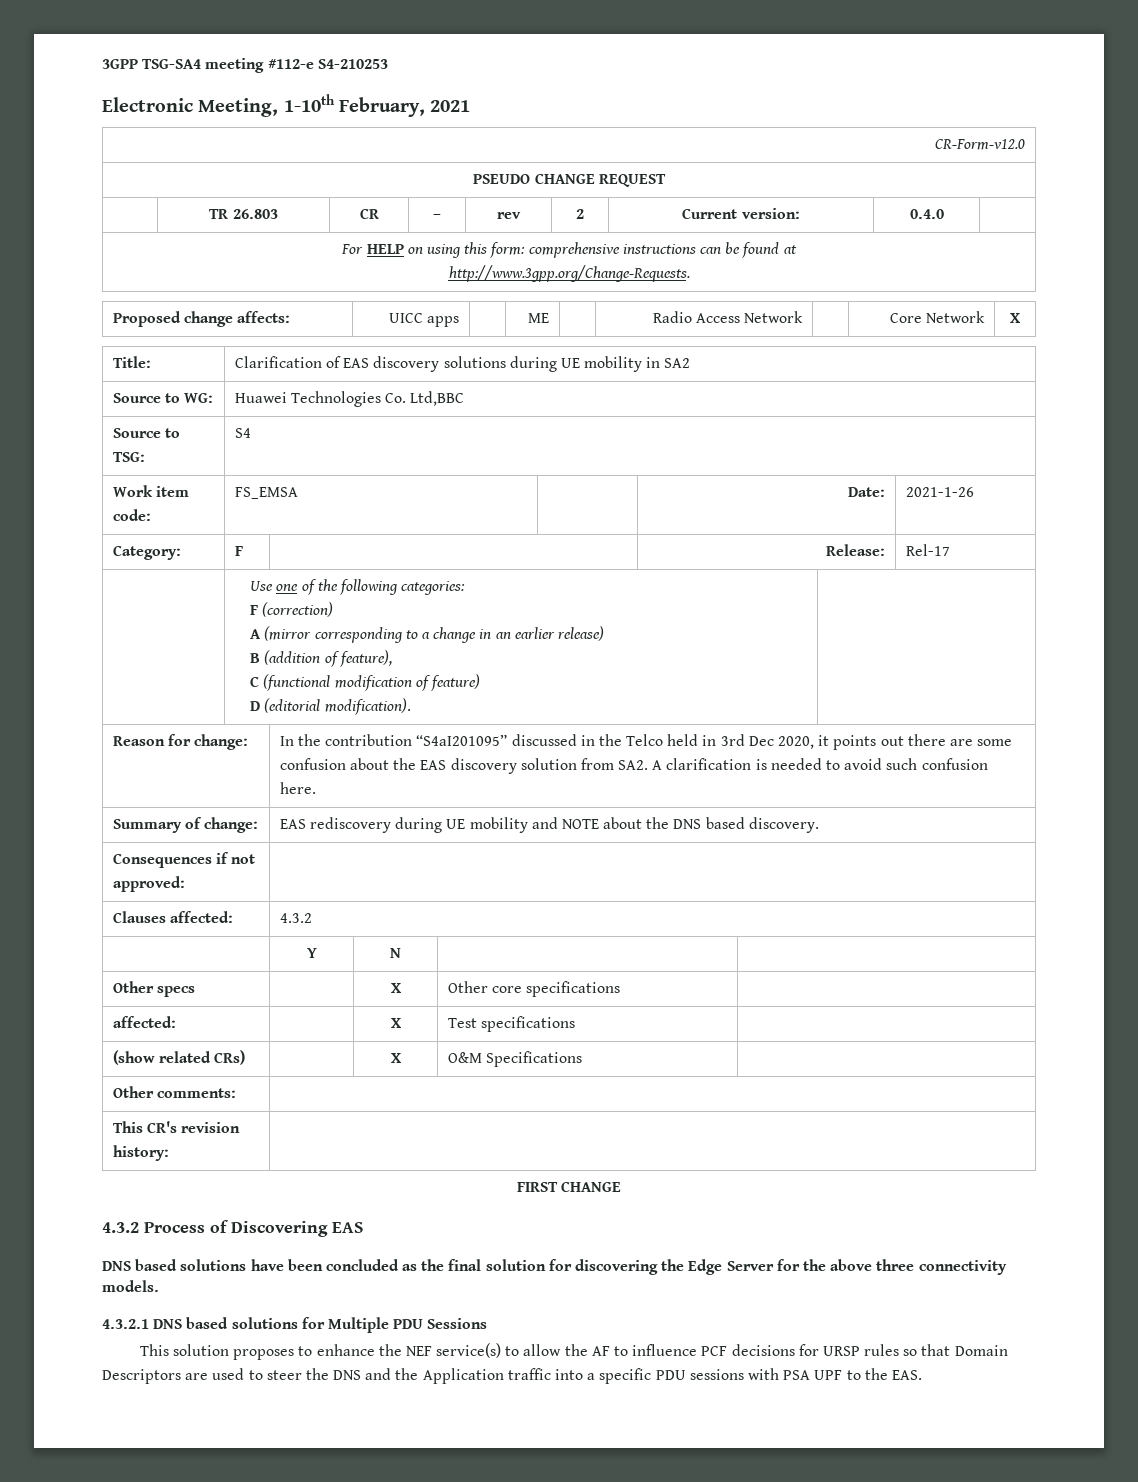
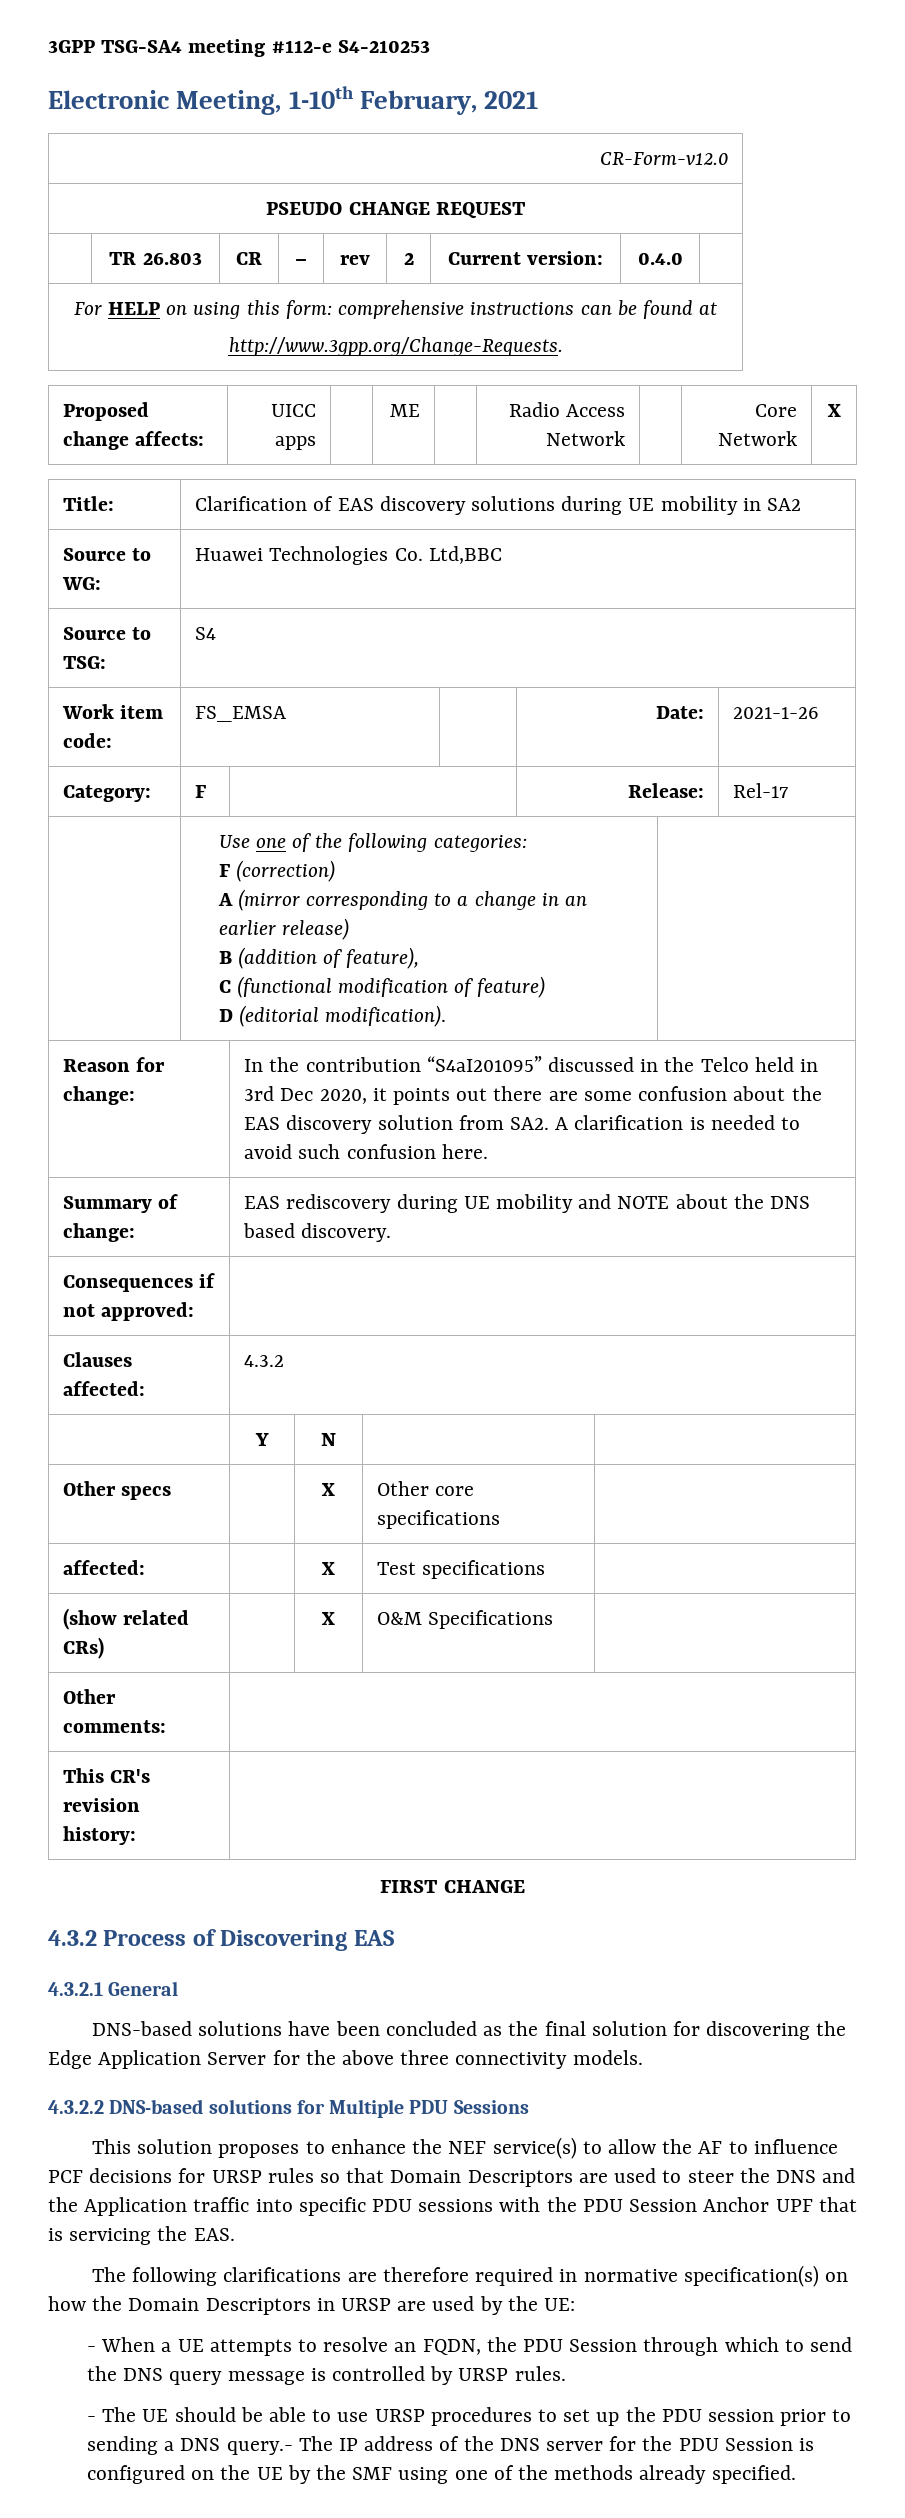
[102,1259,178,1271] DNS based -> [48,1981,179,1996] [92,2021,193,2036] 4.3.2.1 General // DNS-based
(723, 1267) none -> [98,2050,202,2069] Application
[102,1317,229,1329] 4.3.2.1 DNS based -> [48,2099,204,2114] 4.3.2.2 DNS-based
[587,1373,596,1380] a -> (293, 2205) none
[783,1368,922,1380] PSA UPF to the EAS. -> [546,2197,857,2212] [48,2226,235,2245] [92,2265,848,2287] [48,2296,576,2315] [86,2337,853,2356] [86,2366,566,2385] [86,2407,852,2426] [86,2436,815,2455] [86,2465,796,2484] the PDU Session Anchor UPF that is servicing the EAS. // The following clarifications are therefore required in normative specification(s) on how the Domain Descriptors in URSP are used by the UE: // - When a UE attempts to resolve an FQDN, the PDU Session through which to send the DNS query message is controlled by URSP rules. // - The UE should be able to use URSP procedures to set up the PDU session prior to sending a DNS query.- The IP address of the DNS server for the PDU Session is configured on the UE by the SMF using one of the methods already specified.

